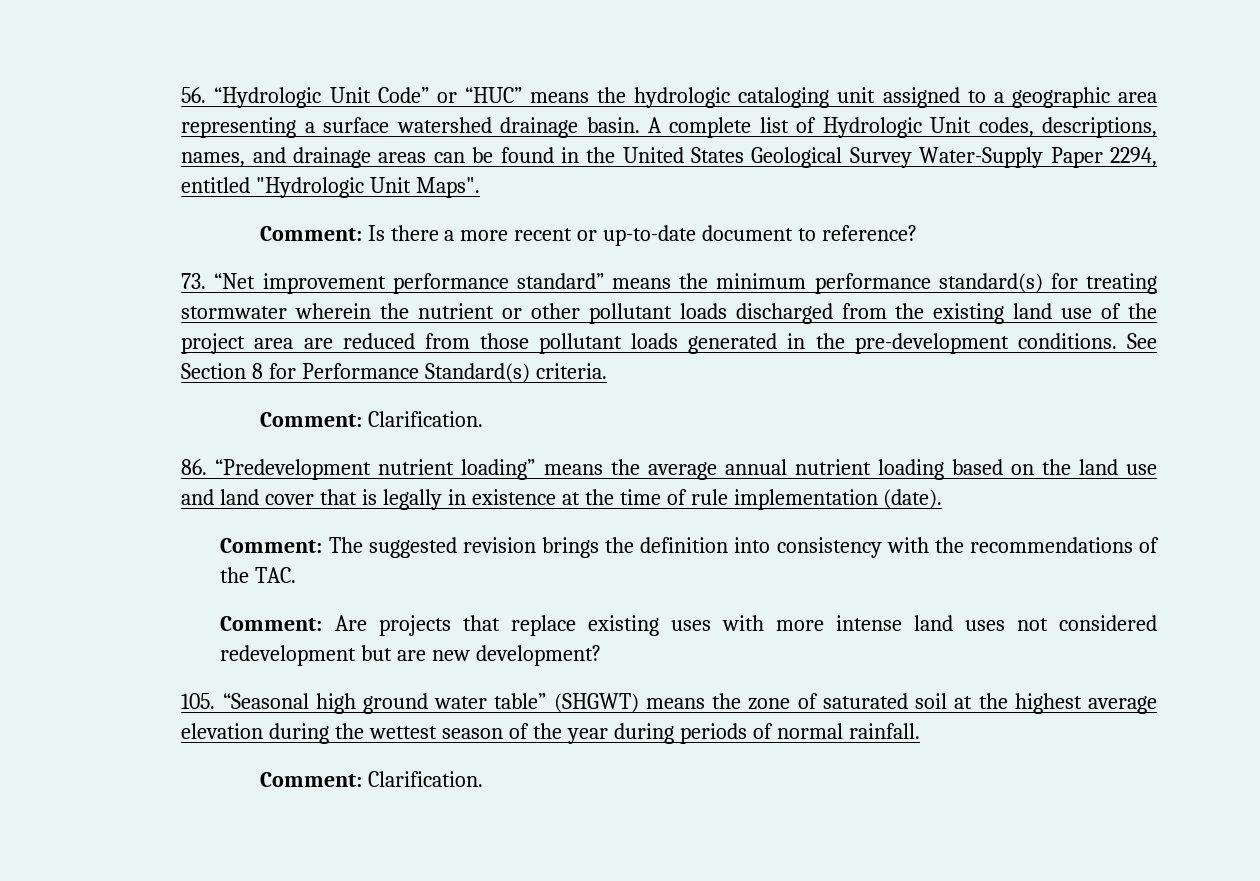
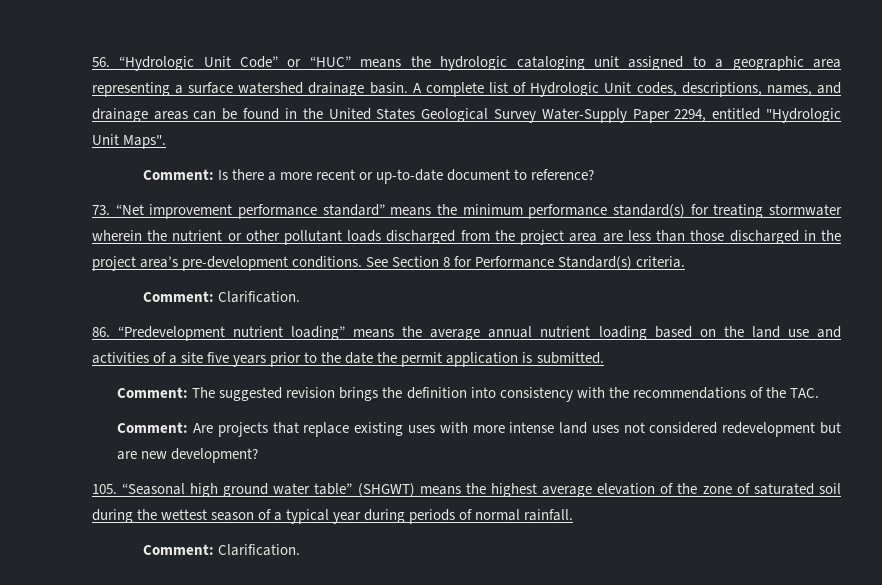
[933,303,1157,324] [181,333,845,354] existing land use of the project area are reduced from those pollutant loads generated in the -> [520,230,841,245] [91,256,178,271] project area are less than those discharged in the project area’s
[220,489,943,510] land cover that is legally in existence at the time of rule implementation (date). -> [91,352,604,367] activities of a site five years prior to the date the permit application is submitted.
[748,693,1157,714] [181,723,264,739] zone of saturated soil at the highest average elevation -> [490,483,842,497] highest average elevation of the zone of saturated soil
[532,723,562,739] the -> [274,509,330,524] a typical

